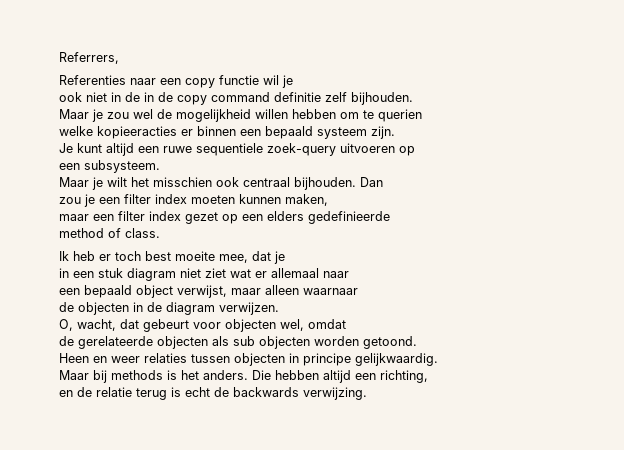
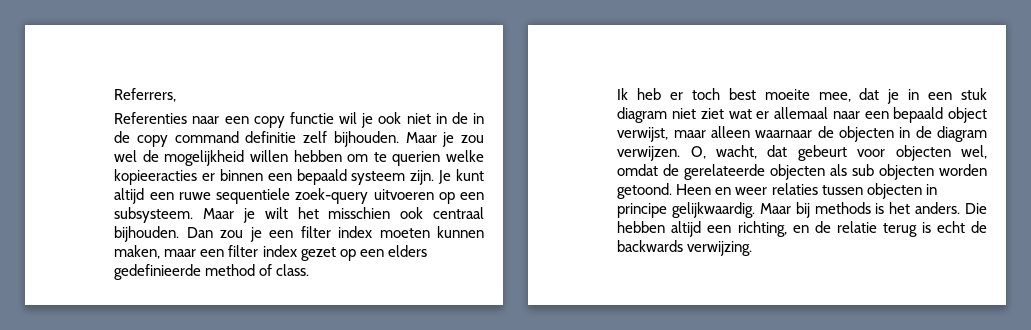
(293, 81) // -> (374, 120) none
(413, 98) // -> (399, 139) none
(422, 115) // -> (441, 158) none
(395, 132) // -> (435, 177) none
(415, 151) // -> (455, 198) none
(160, 166) // -> (194, 215) none
(383, 182) // -> (213, 232) none
(328, 200) // -> (161, 252) none
(390, 217) // -> (202, 272) none
(285, 257) // -> (900, 96) none
(349, 274) // -> (860, 115) none
(358, 291) // -> (813, 134) none
(279, 308) // -> (681, 153) none
(346, 324) // -> (659, 170) none
(417, 342) // -> (673, 191) none
(438, 359) // -> (756, 210) none
(428, 376) // -> (787, 229) none

